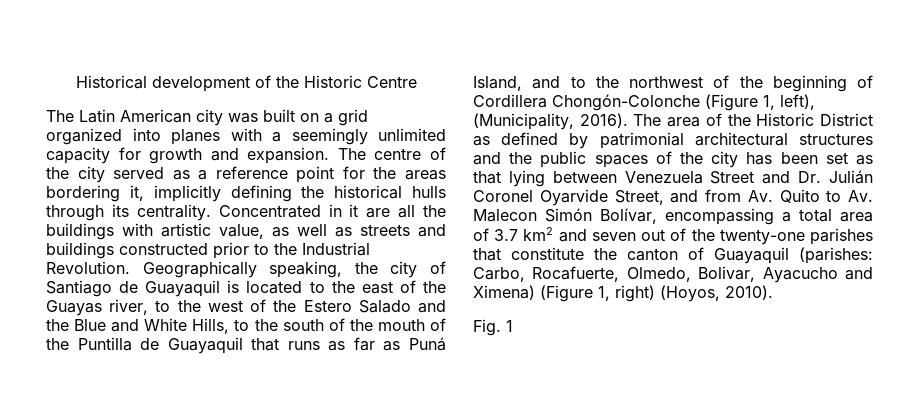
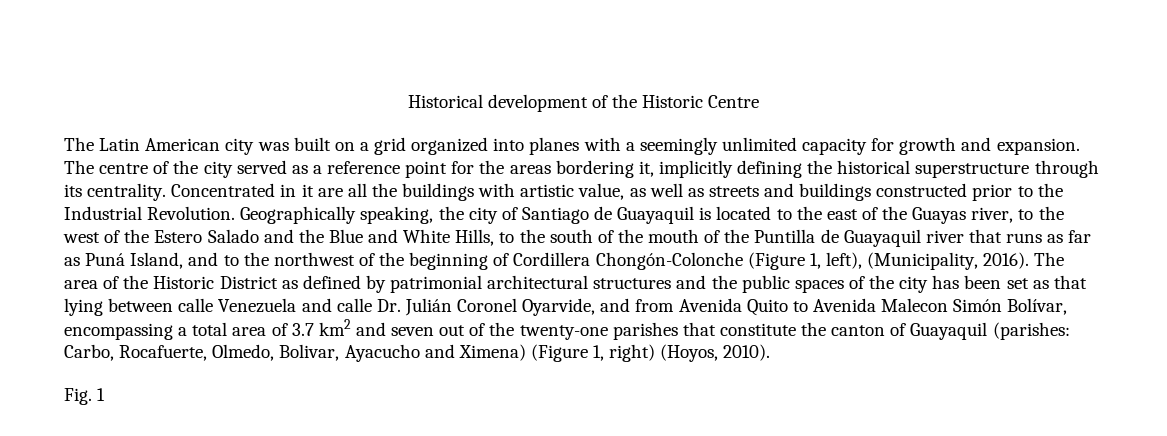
[412,186,446,198] hulls -> [915,163,1030,178] superstructure
(243, 345) none -> [925,230,964,243] river
[624,171,791,184] Venezuela Street and -> [178,298,372,313] calle Venezuela and calle
[539,189,664,206] Oyarvide Street, -> [522,298,596,316] Oyarvide,
[747,190,773,202] Av. -> [678,298,742,312] Avenida
[848,190,873,202] Av. -> [812,298,876,312] Avenida

